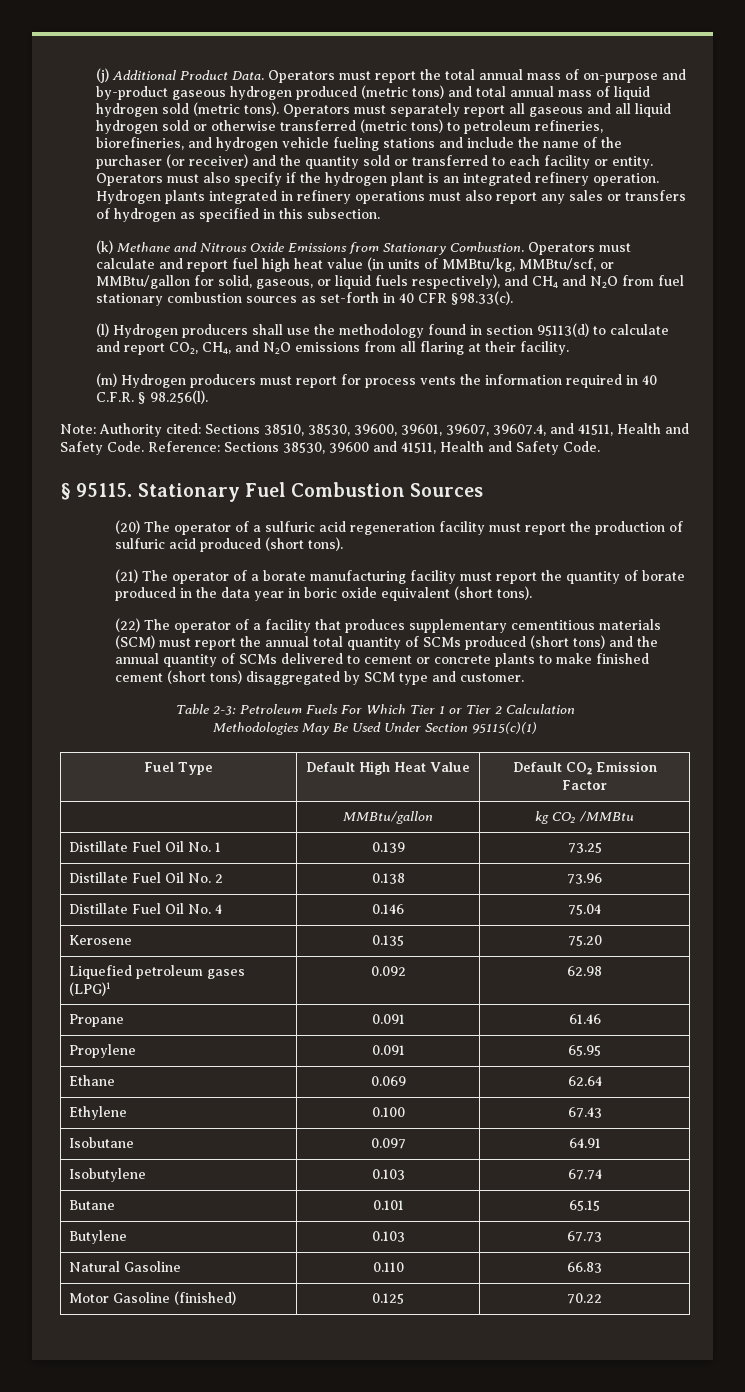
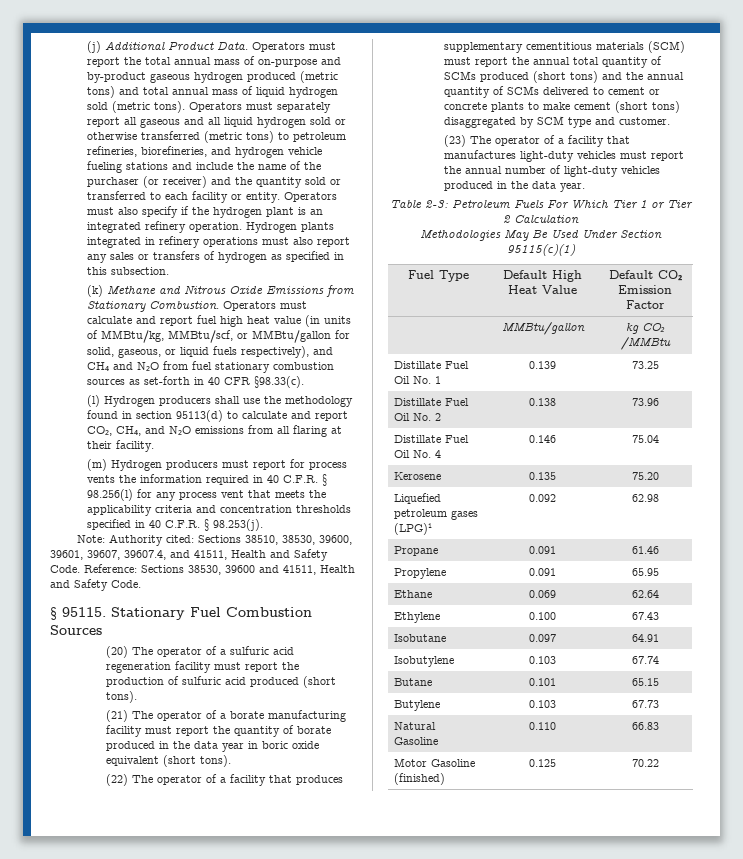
[150,390,209,404] 98.256(l). -> [87,489,327,501] [87,505,352,516] [87,519,264,531] 98.256(l) for any process vent that meets the applicability criteria and concentration thresholds specified in 40 C.F.R. § 98.253(j).
[595,653,649,664] finished -> (570, 106) none
(524, 677) none -> [443,135,630,147] [443,150,684,162] [443,165,660,177] [443,181,585,192] // (23) The operator of a facility that manufactures light-duty vehicles must report the annual number of light-duty vehicles produced in the data year.

